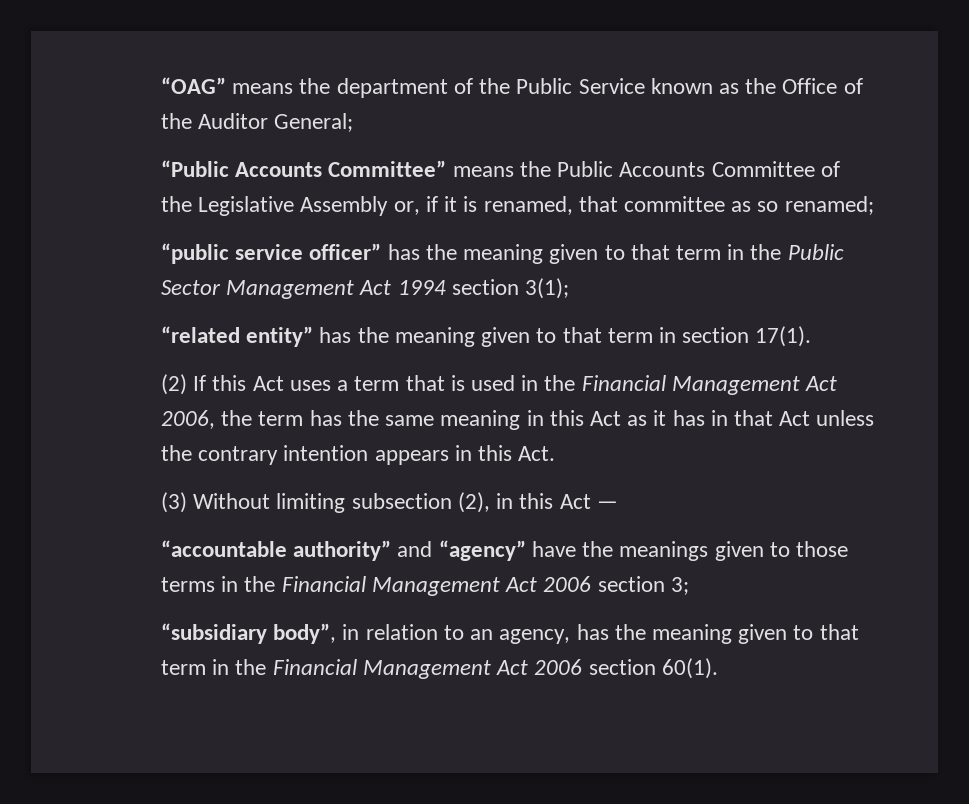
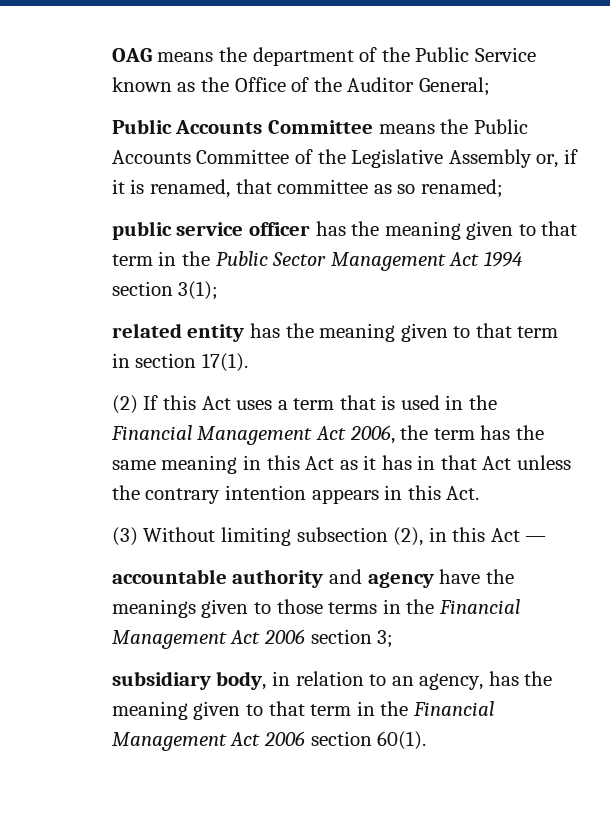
[161,77,227,94] “OAG” -> [111,48,152,62] OAG
[161,160,447,177] “Public Accounts Committee” -> [111,119,373,134] Public Accounts Committee
[161,243,382,264] “public service officer” -> [111,221,310,240] public service officer
[161,326,314,347] “related entity” -> [111,323,245,342] related entity
[161,540,526,561] “accountable authority” and “agency” -> [111,569,434,588] accountable authority and agency
[161,623,337,644] “subsidiary body”, -> [111,671,267,690] subsidiary body,

